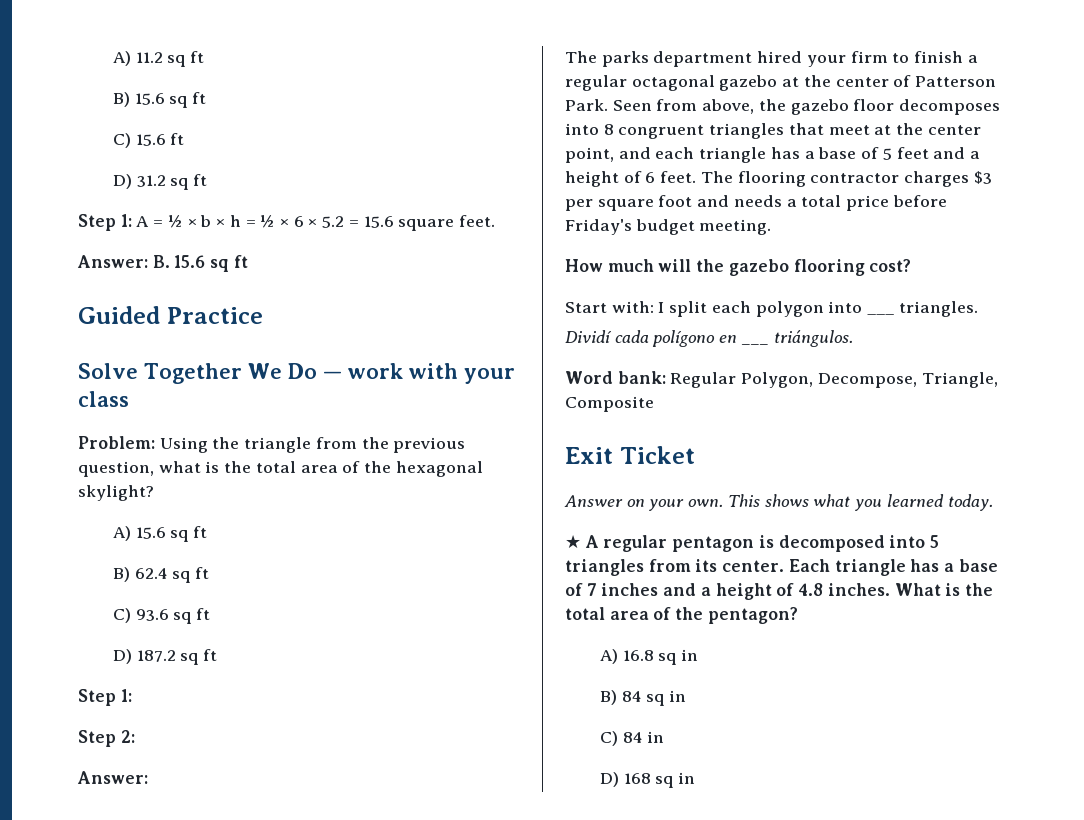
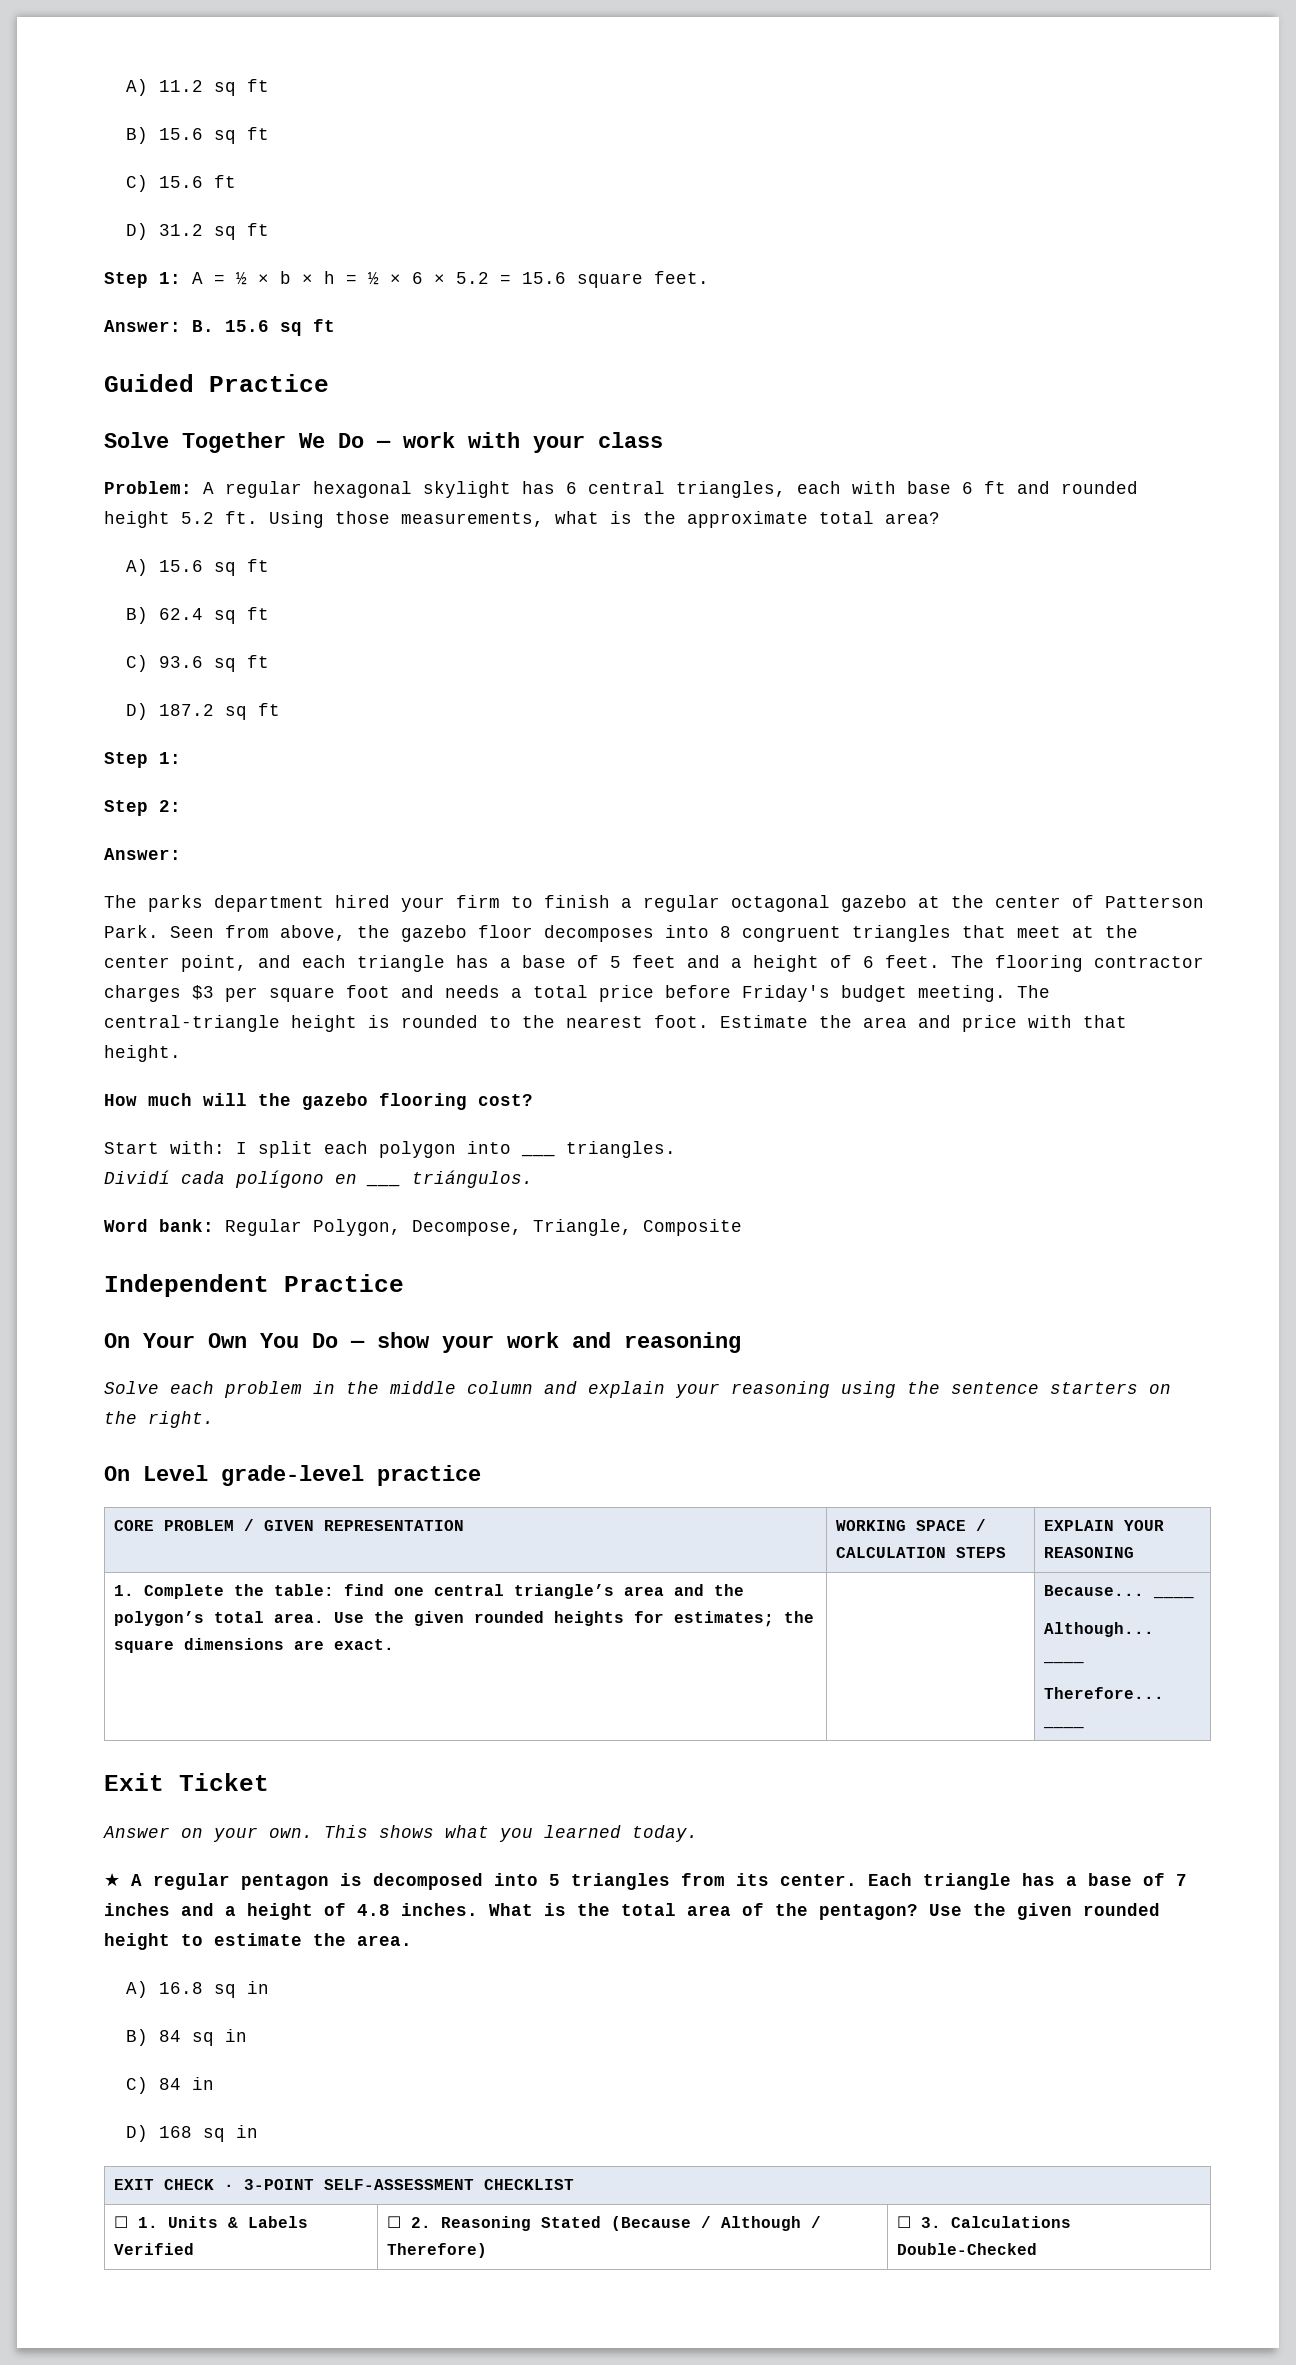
[159,437,466,453] [78,461,483,477] [78,485,154,501] Using the triangle from the previous question, what is the total area of the hexagonal skylight? -> [203,481,1138,498] [104,511,940,528] A regular hexagonal skylight has 6 central triangles, each with base 6 ft and rounded height 5.2 ft. Using those measurements, what is the approximate total area?
(772, 227) none -> [1017,985,1050,998] [104,1015,1127,1032] [104,1045,181,1062] The central-triangle height is rounded to the nearest foot. Estimate the area and price with that height.
(654, 404) none -> [104,1274,404,1297] [104,1332,741,1353] [104,1381,1171,1398] [104,1411,214,1428] [104,1465,481,1486] [113,1519,464,1531] [835,1519,986,1531] [835,1547,1006,1558] [1043,1520,1164,1531] [1043,1547,1134,1558] [113,1584,744,1599] [113,1611,814,1627] [113,1638,394,1653] [1043,1585,1144,1596] [1152,1596,1194,1599] [1043,1622,1154,1637] [1042,1661,1084,1664] [1043,1687,1164,1699] [1042,1726,1084,1729] // Independent Practice // On Your Own You Do — show your work and reasoning // Solve each problem in the middle column and explain your reasoning using the sentence starters on the right. // On Level grade-level practice // CORE PROBLEM / GIVEN REPRESENTATION | WORKING SPACE / CALCULATION STEPS | EXPLAIN YOUR REASONING // 1. Complete the table: find one central triangle’s area and the polygon’s total area. Use the given rounded heights for estimates; the square dimensions are exact. | | Because... ____ // Although... ____ // Therefore... ____
(798, 615) none -> [929,1903,1160,1920] [104,1933,412,1950] Use the given rounded height to estimate the area.
(696, 778) none -> [113,2179,574,2190] [113,2216,308,2228] [113,2243,194,2255] [386,2216,821,2231] [386,2243,487,2258] [896,2216,1071,2228] [896,2243,1037,2255] // EXIT CHECK · 3-POINT SELF-ASSESSMENT CHECKLIST // ☐ 1. Units & Labels Verified | ☐ 2. Reasoning Stated (Because / Although / Therefore) | ☐ 3. Calculations Double-Checked

